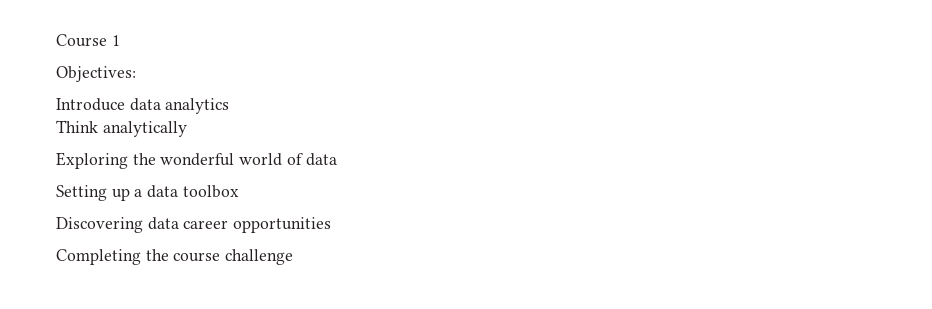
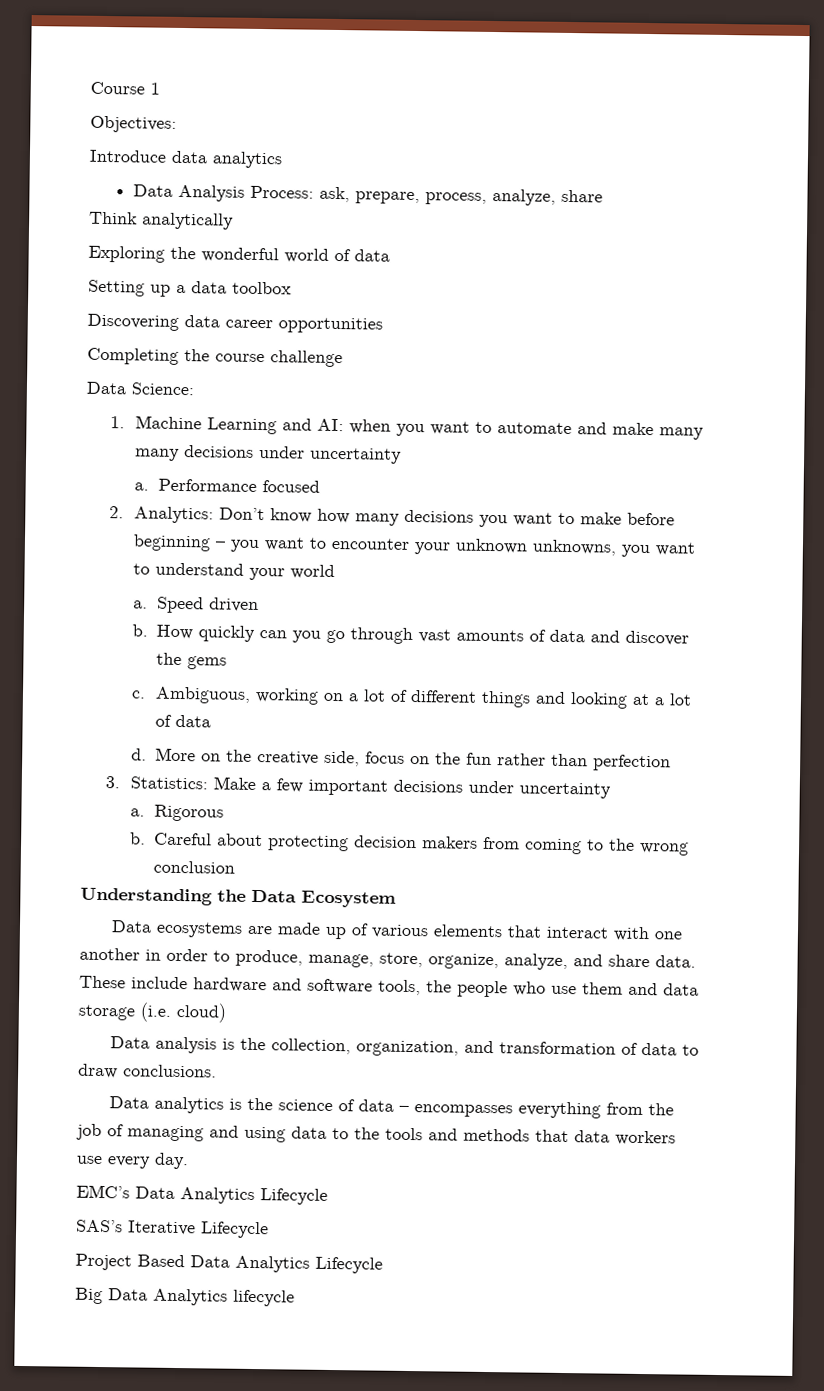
(230, 106) none -> [132,184,603,206] // Data Analysis Process: ask, prepare, process, analyze, share
(294, 257) none -> [86,381,195,396] [110,415,704,440] [134,445,402,464] [133,478,320,493] [109,506,675,528] [132,534,695,558] [132,562,335,581] [132,596,259,614] [131,624,689,646] [155,652,227,670] [130,686,692,709] [154,714,211,728] [130,747,671,772] [105,776,611,799] [129,804,224,822] [129,832,689,856] [152,860,235,874] [80,887,396,908] [111,920,683,942] [79,947,696,971] [79,975,699,998] [78,1002,227,1023] [110,1036,700,1057] [78,1063,217,1079] [109,1096,675,1119] [76,1123,676,1146] [76,1152,189,1170] [76,1184,328,1205] [76,1219,269,1239] [75,1253,383,1274] [75,1287,295,1307] // Data Science: // 1. Machine Learning and AI: when you want to automate and make many many decisions under uncertainty // a. Performance focused // 2. Analytics: Don’t know how many decisions you want to make before beginning – you want to encounter your unknown unknowns, you want to understand your world // a. Speed driven // b. How quickly can you go through vast amounts of data and discover the gems // c. Ambiguous, working on a lot of different things and looking at a lot of data // d. More on the creative side, focus on the fun rather than perfection // 3. Statistics: Make a few important decisions under uncertainty // a. Rigorous // b. Careful about protecting decision makers from coming to the wrong conclusion // Understanding the Data Ecosystem // Data ecosystems are made up of various elements that interact with one another in order to produce, manage, store, organize, analyze, and share data. These include hardware and software tools, the people who use them and data storage (i.e. cloud) // Data analysis is the collection, organization, and transformation of data to draw conclusions. // Data analytics is the science of data – encompasses everything from the job of managing and using data to the tools and methods that data workers use every day. // EMC’s Data Analytics Lifecycle // SAS’s Iterative Lifecycle // Project Based Data Analytics Lifecycle // Big Data Analytics lifecycle

